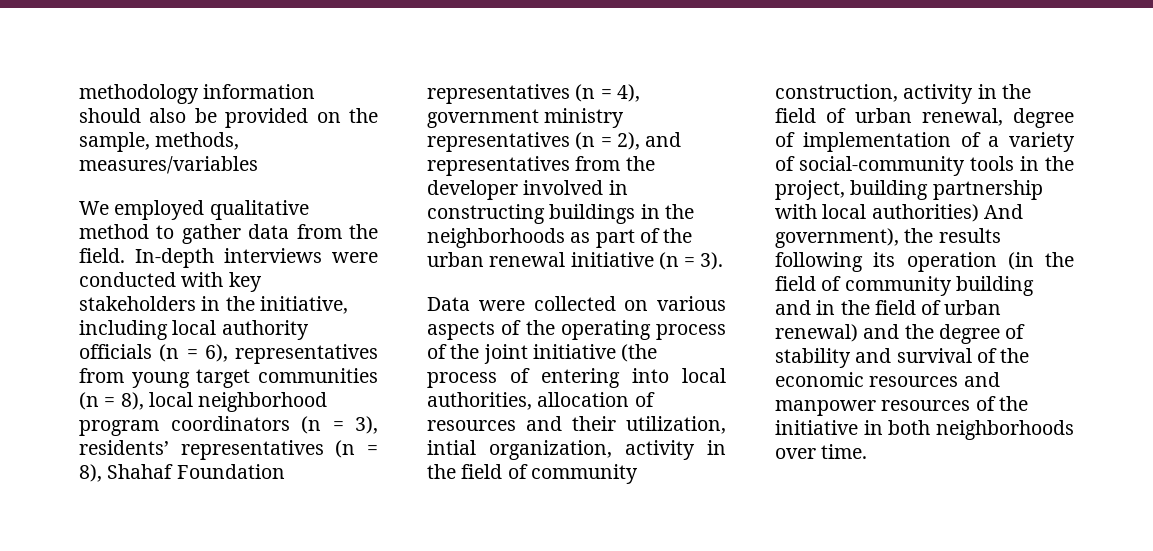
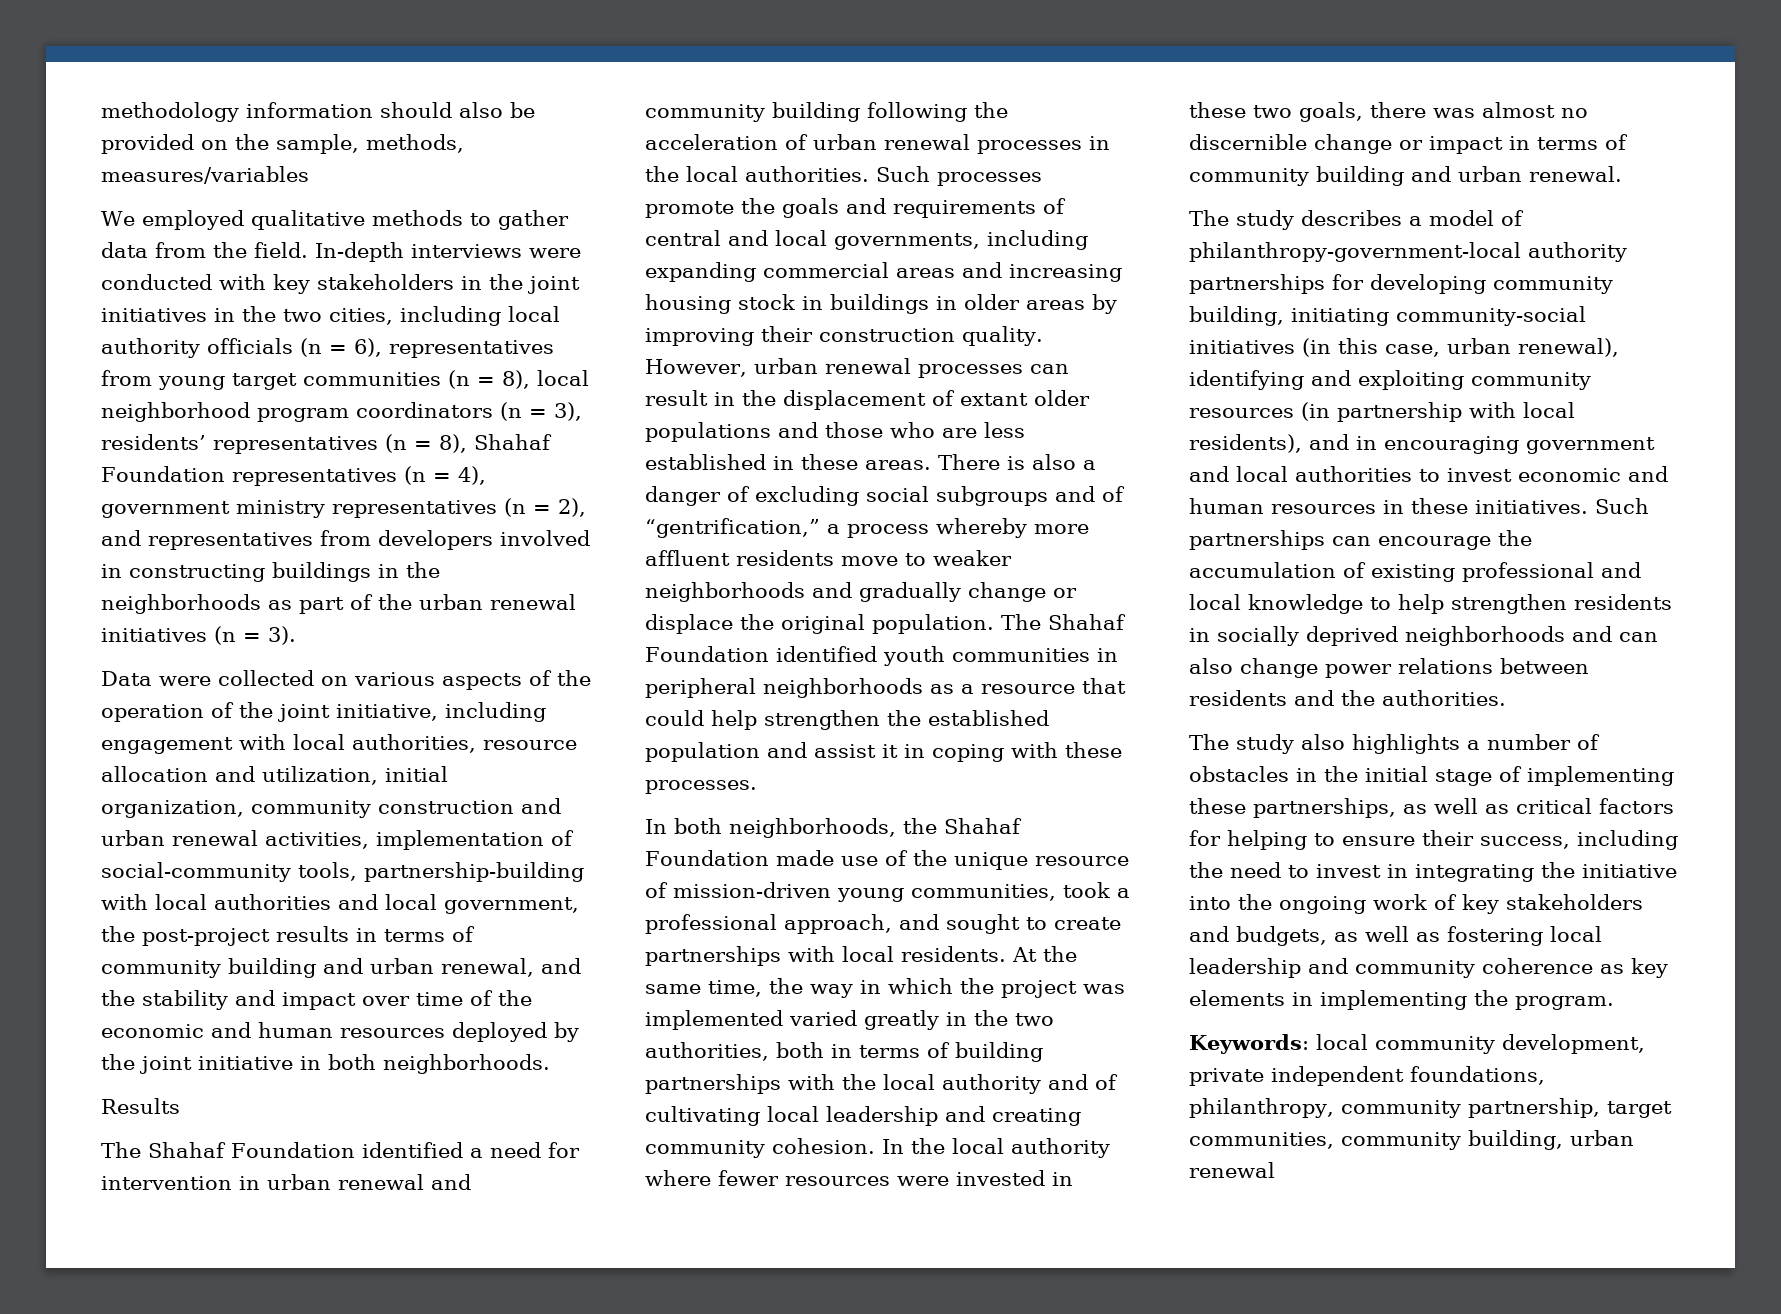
[79,224,149,239] method -> [371,210,463,226] methods
[259,296,348,314] initiative, -> [527,276,580,294] [101,306,393,325] joint initiatives in the two cities,
[625,156,655,171] [427,180,518,200] the developer -> [378,530,493,550] developers
[570,252,654,267] initiative -> [101,628,207,642] initiatives
[560,320,726,340] operating process -> [101,704,204,722] operation
[532,344,658,362] [427,368,726,388] [427,392,655,410] [427,416,726,434] [427,440,726,460] [427,464,638,484] [775,84,1031,104] [775,108,1074,128] [775,132,1075,152] [775,156,1074,176] [775,180,1043,200] [775,204,1023,222] [775,228,1001,248] [775,252,1074,272] [775,276,1034,296] [775,300,1002,315] [775,324,1026,344] [775,348,1030,368] [775,372,1000,387] [775,396,1028,416] [775,420,1074,440] [775,444,868,459] initiative (the process of entering into local authorities, allocation of resources and their utilization, intial organization, activity in the field of community construction, activity in the field of urban renewal, degree of implementation of a variety of social-community tools in the project, building partnership with local authorities) And government), the results following its operation (in the field of community building and in the field of urban renewal) and the degree of stability and survival of the economic resources and manpower resources of the initiative in both neighborhoods over time. -> [336,702,546,722] [101,734,577,754] [101,766,448,785] [101,798,561,818] [101,830,574,850] [101,862,584,882] [101,894,579,914] [101,926,475,946] [101,958,581,978] [101,990,532,1010] [101,1022,579,1042] [101,1054,550,1074] [101,1098,180,1114] [101,1142,580,1158] [101,1174,471,1190] [645,102,1008,122] [645,134,1110,154] [645,166,1042,186] [645,198,1066,218] [645,230,1088,250] [645,262,1122,282] [645,294,1117,314] [645,326,1043,346] [645,358,1069,378] [645,390,1090,410] [645,422,1025,442] [645,454,1096,470] [645,486,1125,506] [645,518,1089,538] [645,550,1012,566] [645,582,1077,602] [645,614,1126,634] [645,646,1118,666] [645,678,1126,698] [645,710,1049,730] [645,742,1122,762] [645,780,757,794] [645,818,1022,838] [645,850,1129,870] [645,882,1130,902] [645,914,1121,934] [645,946,1077,966] [645,978,1125,998] [645,1010,1054,1030] [645,1042,1043,1062] [645,1074,1118,1094] [645,1106,1081,1126] [645,1138,1110,1158] [645,1170,1073,1186] [1189,102,1588,122] [1189,134,1628,154] [1189,166,1622,186] [1189,210,1524,230] [1189,242,1627,262] [1189,274,1613,294] [1189,306,1586,326] [1189,338,1619,357] [1189,370,1591,390] [1189,402,1575,422] [1189,434,1655,454] [1189,466,1668,482] [1189,498,1649,514] [1189,530,1532,550] [1189,562,1641,582] [1189,594,1672,614] [1189,626,1658,646] [1189,658,1589,678] [1189,690,1506,706] [1189,734,1600,754] [1189,766,1674,786] [1189,798,1674,818] [1189,830,1678,850] [1189,862,1677,882] [1189,894,1643,914] [1189,926,1602,946] [1189,958,1668,978] [1189,990,1614,1010] [1189,1034,1645,1054] [1189,1066,1545,1086] [1189,1098,1672,1118] [1189,1130,1634,1150] [1189,1162,1275,1178] initiative, including engagement with local authorities, resource allocation and utilization, initial organization, community construction and urban renewal activities, implementation of social-community tools, partnership-building with local authorities and local government, the post-project results in terms of community building and urban renewal, and the stability and impact over time of the economic and human resources deployed by the joint initiative in both neighborhoods. // Results // The Shahaf Foundation identified a need for intervention in urban renewal and community building following the acceleration of urban renewal processes in the local authorities. Such processes promote the goals and requirements of central and local governments, including expanding commercial areas and increasing housing stock in buildings in older areas by improving their construction quality. However, urban renewal processes can result in the displacement of extant older populations and those who are less established in these areas. There is also a danger of excluding social subgroups and of “gentrification,” a process whereby more affluent residents move to weaker neighborhoods and gradually change or displace the original population. The Shahaf Foundation identified youth communities in peripheral neighborhoods as a resource that could help strengthen the established population and assist it in coping with these processes. // In both neighborhoods, the Shahaf Foundation made use of the unique resource of mission-driven young communities, took a professional approach, and sought to create partnerships with local residents. At the same time, the way in which the project was implemented varied greatly in the two authorities, both in terms of building partnerships with the local authority and of cultivating local leadership and creating community cohesion. In the local authority where fewer resources were invested in these two goals, there was almost no discernible change or impact in terms of community building and urban renewal. // The study describes a model of philanthropy-government-local authority partnerships for developing community building, initiating community-social initiatives (in this case, urban renewal), identifying and exploiting community resources (in partnership with local residents), and in encouraging government and local authorities to invest economic and human resources in these initiatives. Such partnerships can encourage the accumulation of existing professional and local knowledge to help strengthen residents in socially deprived neighborhoods and can also change power relations between residents and the authorities. // The study also highlights a number of obstacles in the initial stage of implementing these partnerships, as well as critical factors for helping to ensure their success, including the need to invest in integrating the initiative into the ongoing work of key stakeholders and budgets, as well as fostering local leadership and community coherence as key elements in implementing the program. // Keywords: local community development, private independent foundations, philanthropy, community partnership, target communities, community building, urban renewal

